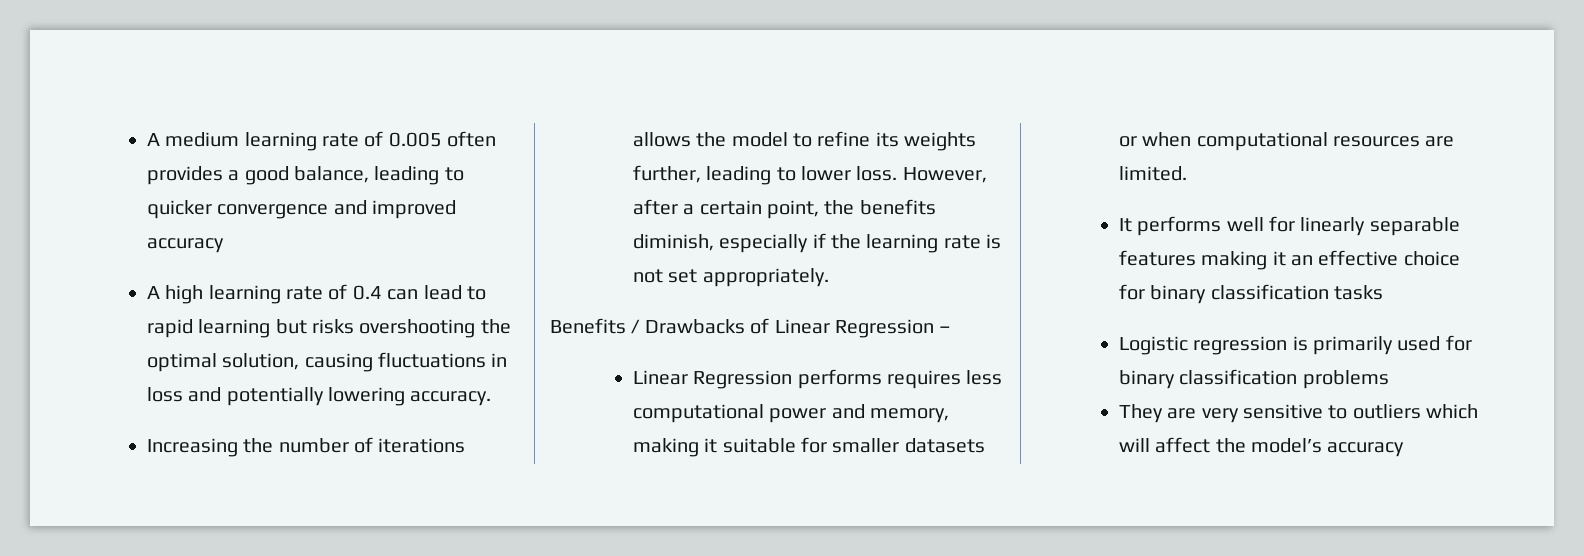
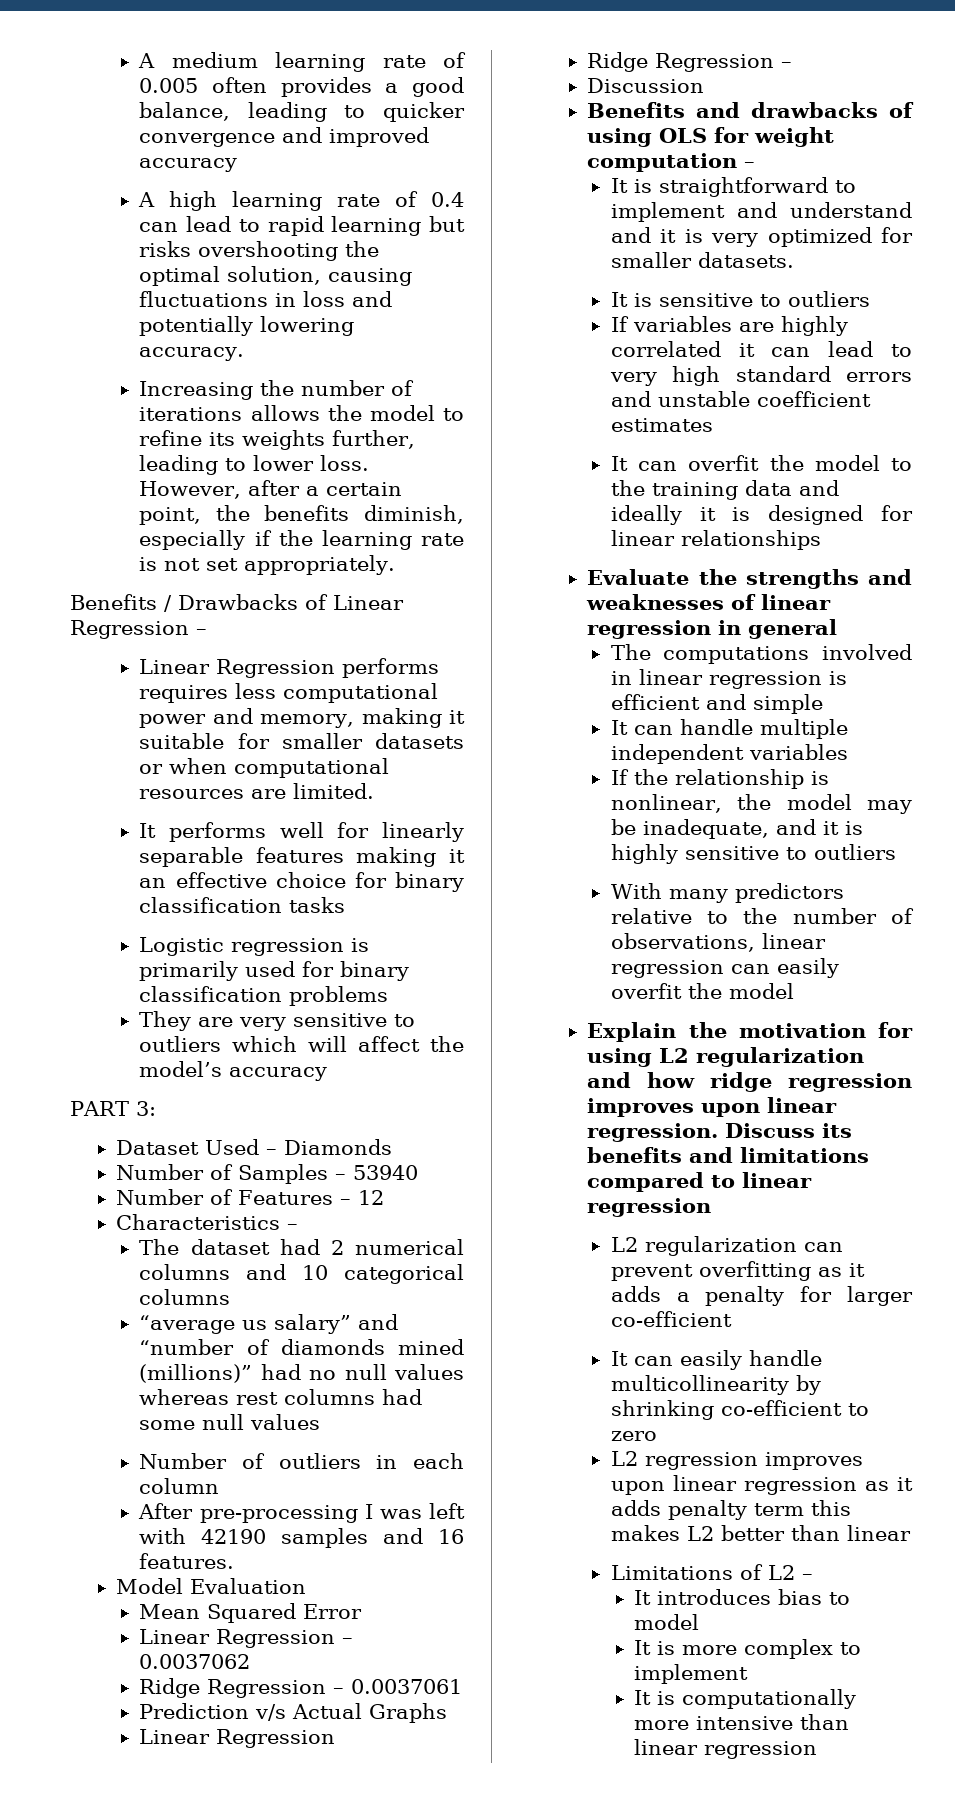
(1405, 449) none -> [70,1101,156,1116] [116,1139,393,1155] [116,1164,419,1184] [116,1189,384,1205] [116,1214,299,1230] [139,1239,464,1255] [139,1264,464,1284] [139,1289,231,1305] [139,1314,399,1334] [139,1339,464,1355] [139,1364,464,1383] [139,1389,423,1405] [139,1414,321,1430] [139,1453,464,1469] [139,1478,220,1494] [138,1503,465,1523] [139,1528,464,1548] [139,1553,235,1569] [116,1578,307,1594] [139,1603,363,1623] [139,1629,354,1648] [139,1654,251,1669] [139,1678,463,1698] [139,1703,448,1723] [139,1729,336,1748] [587,52,793,72] [587,78,705,93] [587,102,914,118] [587,127,835,147] [587,153,756,172] [610,177,856,197] [610,202,912,222] [610,227,913,247] [610,252,794,268] [610,291,870,307] [610,316,848,336] [610,341,912,357] [609,366,912,386] [610,391,871,407] [610,418,713,432] [610,455,912,471] [610,480,839,500] [610,505,913,525] [610,530,821,550] [587,569,912,589] [586,594,832,610] [587,619,838,639] [610,644,912,664] [610,669,847,689] [610,694,823,714] [610,719,848,739] [610,744,848,764] [610,769,829,789] [610,794,912,814] [610,819,863,839] [610,844,896,864] [610,883,844,903] [610,908,914,924] [610,933,826,952] [610,958,839,978] [610,983,794,999] [587,1022,913,1042] [587,1047,865,1067] [587,1072,912,1092] [587,1097,838,1117] [587,1123,853,1142] [587,1147,870,1163] [587,1172,813,1192] [587,1198,712,1217] [610,1236,843,1256] [610,1261,865,1281] [610,1286,913,1306] [610,1311,732,1327] [610,1350,822,1370] [610,1375,821,1395] [610,1400,869,1420] [610,1431,657,1441] [610,1451,863,1470] [610,1475,913,1495] [610,1500,851,1520] [610,1525,911,1541] [610,1564,813,1580] [634,1589,851,1605] [634,1614,700,1630] [634,1639,862,1659] [634,1664,749,1684] [634,1689,857,1709] [634,1714,850,1730] [634,1739,818,1759] // PART 3: // Dataset Used – Diamonds // Number of Samples – 53940 // Number of Features – 12 // Characteristics – // The dataset had 2 numerical columns and 10 categorical columns // “average us salary” and “number of diamonds mined (millions)” had no null values whereas rest columns had some null values // Number of outliers in each column // After pre-processing I was left with 42190 samples and 16 features. // Model Evaluation // Mean Squared Error // Linear Regression – 0.0037062 // Ridge Regression – 0.0037061 // Prediction v/s Actual Graphs // Linear Regression // Ridge Regression – // Discussion // Benefits and drawbacks of using OLS for weight computation – // It is straightforward to implement and understand and it is very optimized for smaller datasets. // It is sensitive to outliers // If variables are highly correlated it can lead to very high standard errors and unstable coefficient estimates // It can overfit the model to the training data and ideally it is designed for linear relationships // Evaluate the strengths and weaknesses of linear regression in general // The computations involved in linear regression is efficient and simple // It can handle multiple independent variables // If the relationship is nonlinear, the model may be inadequate, and it is highly sensitive to outliers // With many predictors relative to the number of observations, linear regression can easily overfit the model // Explain the motivation for using L2 regularization and how ridge regression improves upon linear regression. Discuss its benefits and limitations compared to linear regression // L2 regularization can prevent overfitting as it adds a penalty for larger co-efficient // It can easily handle multicollinearity by shrinking co-efficient to zero // L2 regression improves upon linear regression as it adds penalty term this makes L2 better than linear // Limitations of L2 – // It introduces bias to model // It is more complex to implement // It is computationally more intensive than linear regression

